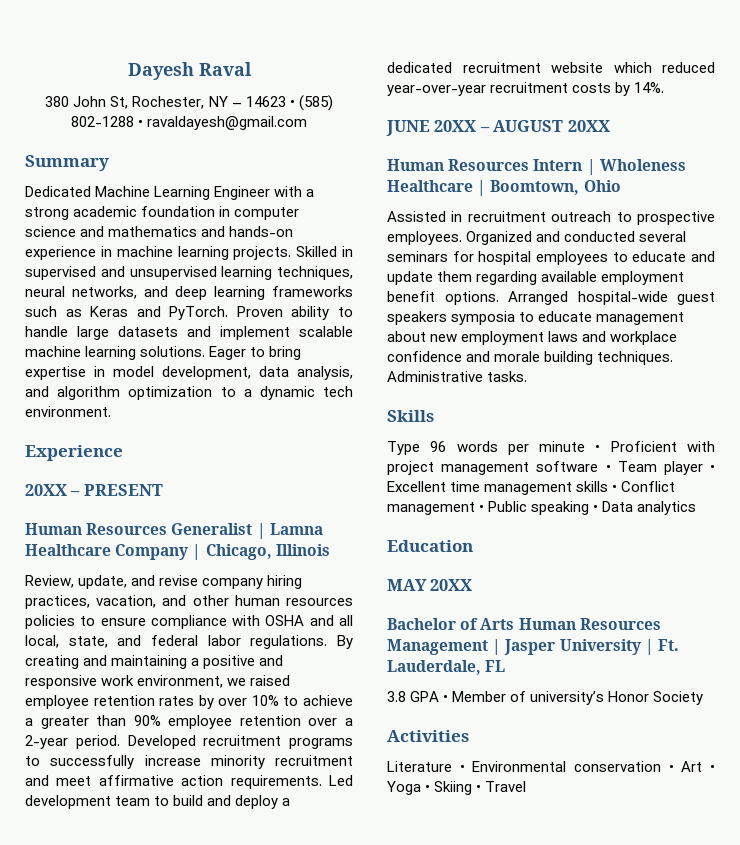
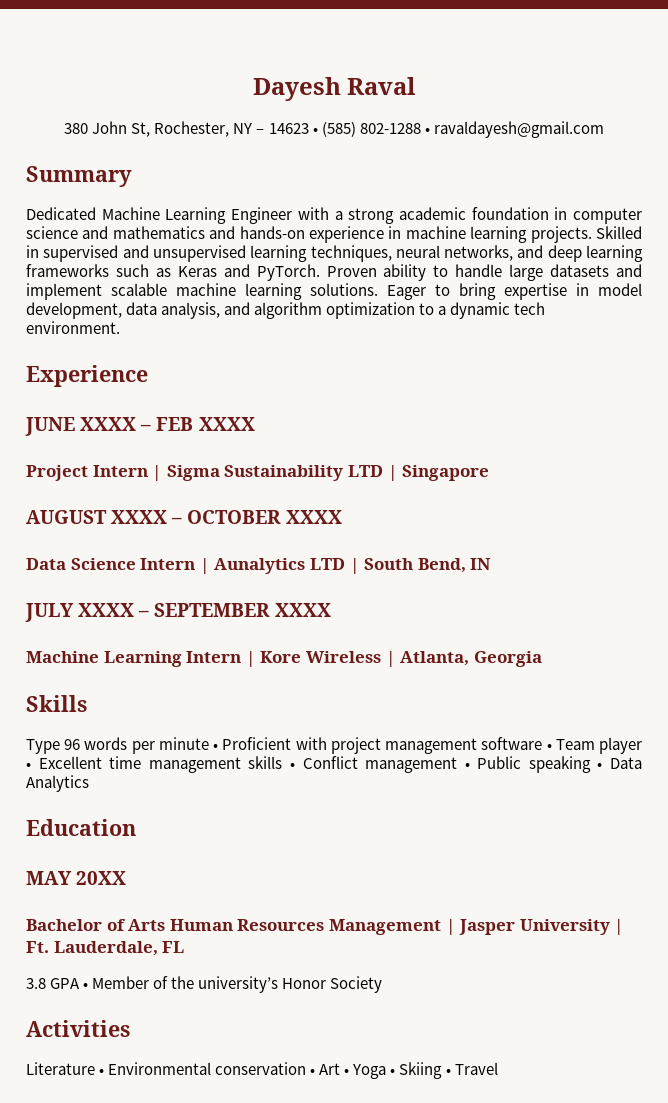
[25,484,163,496] [25,523,323,539] [25,544,330,560] [25,575,303,589] [25,595,353,609] [25,615,353,629] [25,635,353,649] [25,655,284,669] [25,675,291,689] [25,695,354,709] [25,715,353,729] [25,735,353,749] [25,755,353,769] [25,775,353,789] [25,795,291,809] [387,62,715,73] [387,82,665,96] [386,120,610,136] [387,159,686,175] [387,180,621,196] [387,211,715,225] [387,231,687,245] [387,251,715,265] [387,271,685,285] [387,291,715,305] [387,311,685,325] [387,331,678,345] [387,351,674,365] [387,371,528,382] 20XX – PRESENT // Human Resources Generalist | Lamna Healthcare Company | Chicago, Illinois // Review, update, and revise company hiring practices, vacation, and other human resources policies to ensure compliance with OSHA and all local, state, and federal labor regulations. By creating and maintaining a positive and responsive work environment, we raised employee retention rates by over 10% to achieve a greater than 90% employee retention over a 2-year period. Developed recruitment programs to successfully increase minority recruitment and meet affirmative action requirements. Led development team to build and deploy a dedicated recruitment website which reduced year-over-year recruitment costs by 14%. // JUNE 20XX – AUGUST 20XX // Human Resources Intern | Wholeness Healthcare | Boomtown, Ohio // Assisted in recruitment outreach to prospective employees. Organized and conducted several seminars for hospital employees to educate and update them regarding available employment benefit options. Arranged hospital-wide guest speakers symposia to educate management about new employment laws and workplace confidence and morale building techniques. Administrative tasks. -> [25,417,255,436] [26,465,490,481] [26,510,342,524] [26,558,492,574] [25,603,331,622] [26,651,542,667] JUNE XXXX – FEB XXXX // Project Intern | Sigma Sustainability LTD | Singapore // AUGUST XXXX – OCTOBER XXXX // Data Science Intern | Aunalytics LTD | South Bend, IN // JULY XXXX – SEPTEMBER XXXX // Machine Learning Intern | Kore Wireless | Atlanta, Georgia
[637,501,697,515] analytics -> [26,775,89,792] Analytics
(527, 696) none -> [171,976,195,989] the

